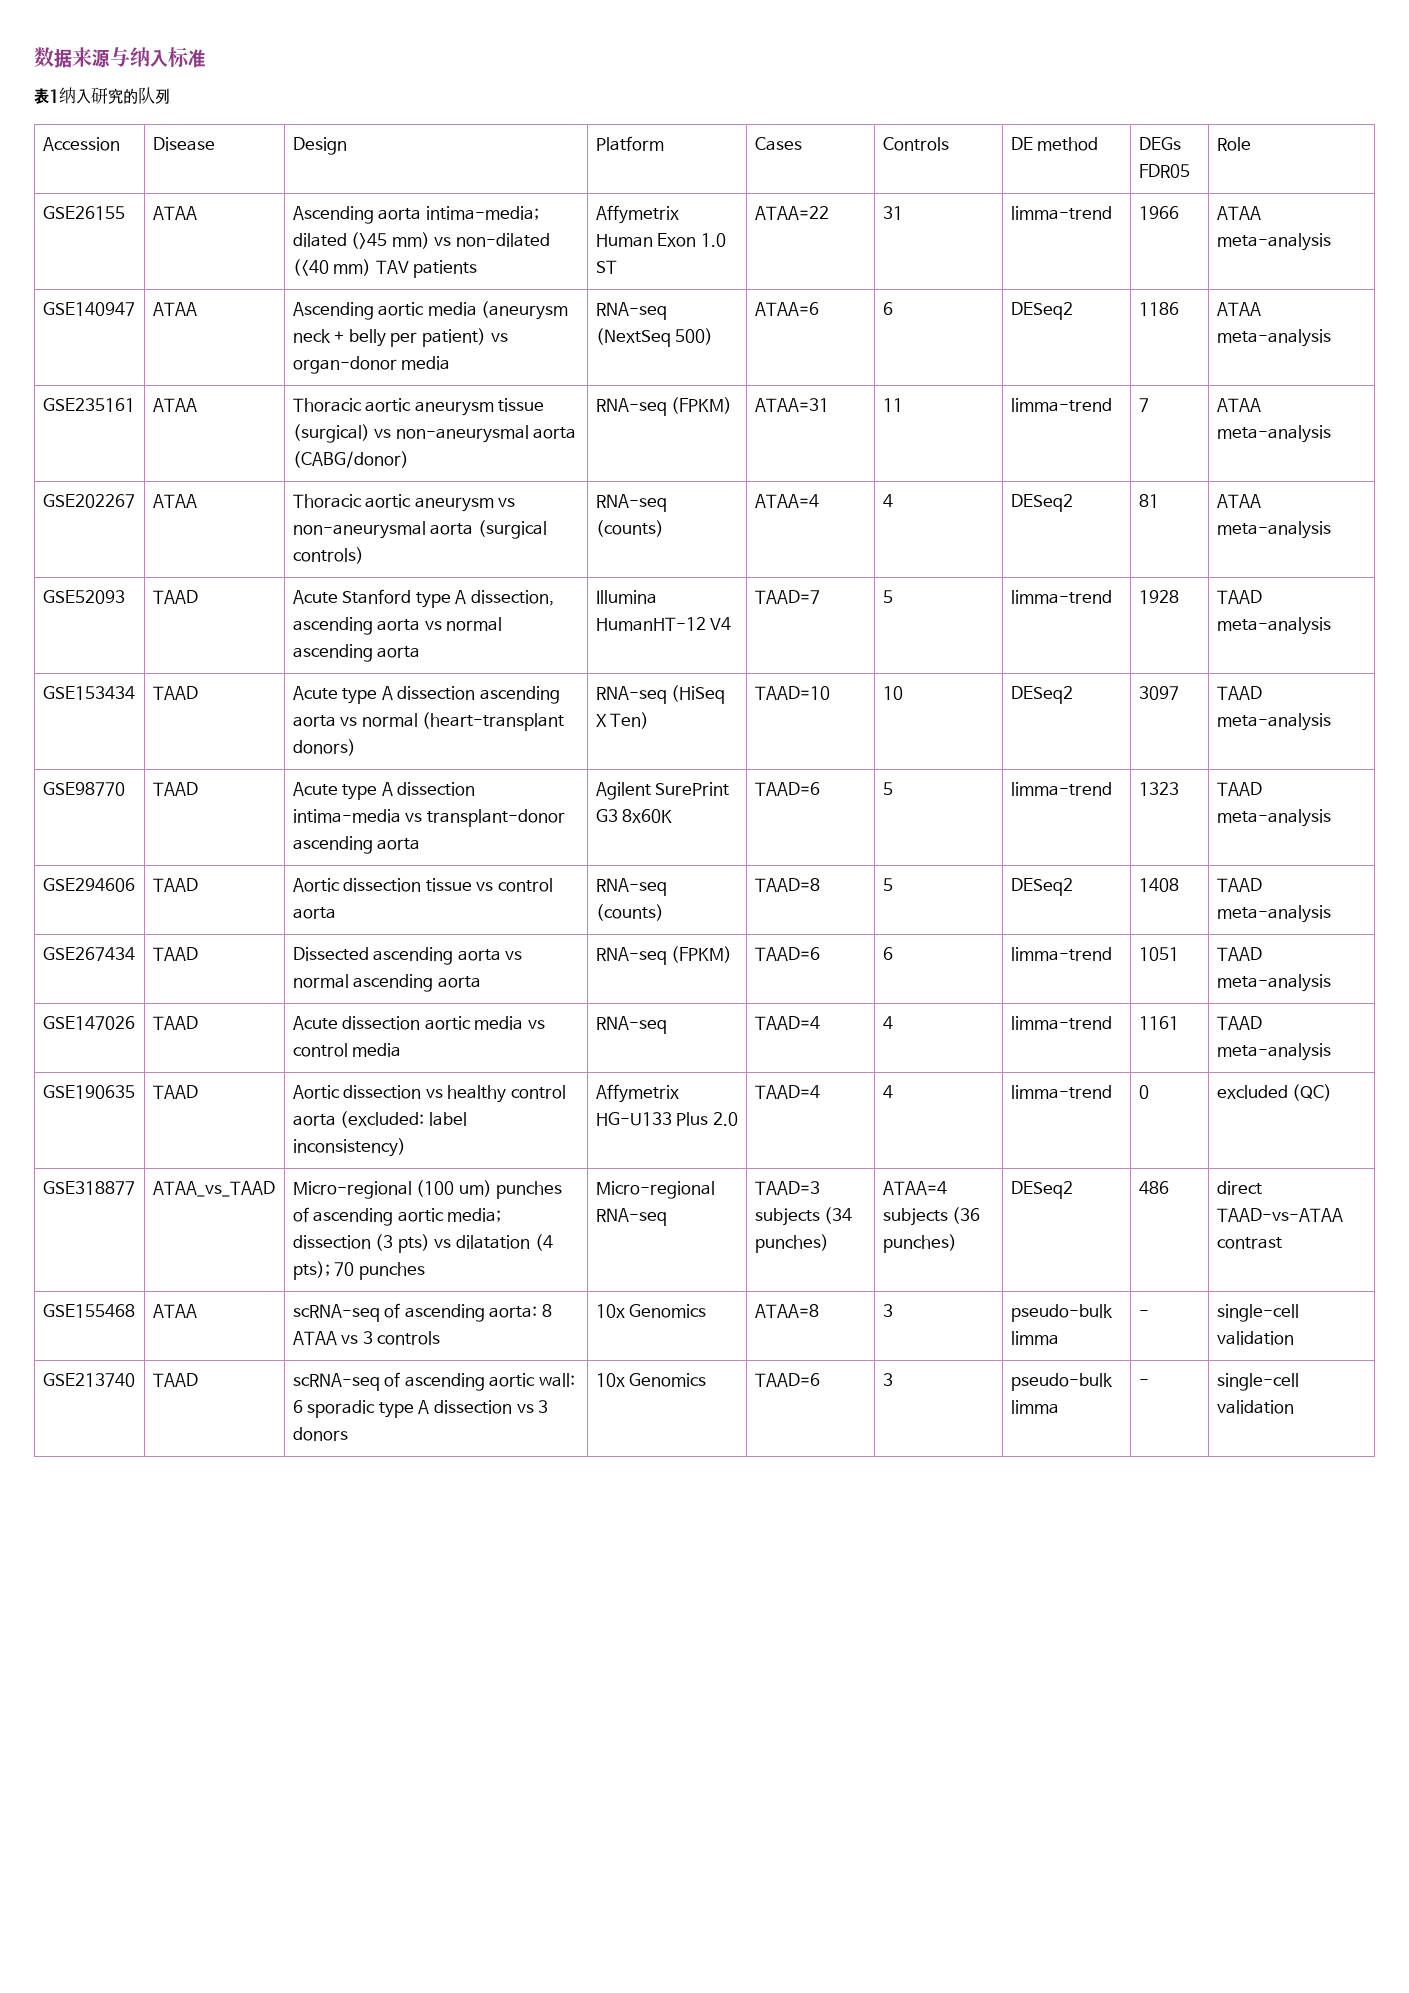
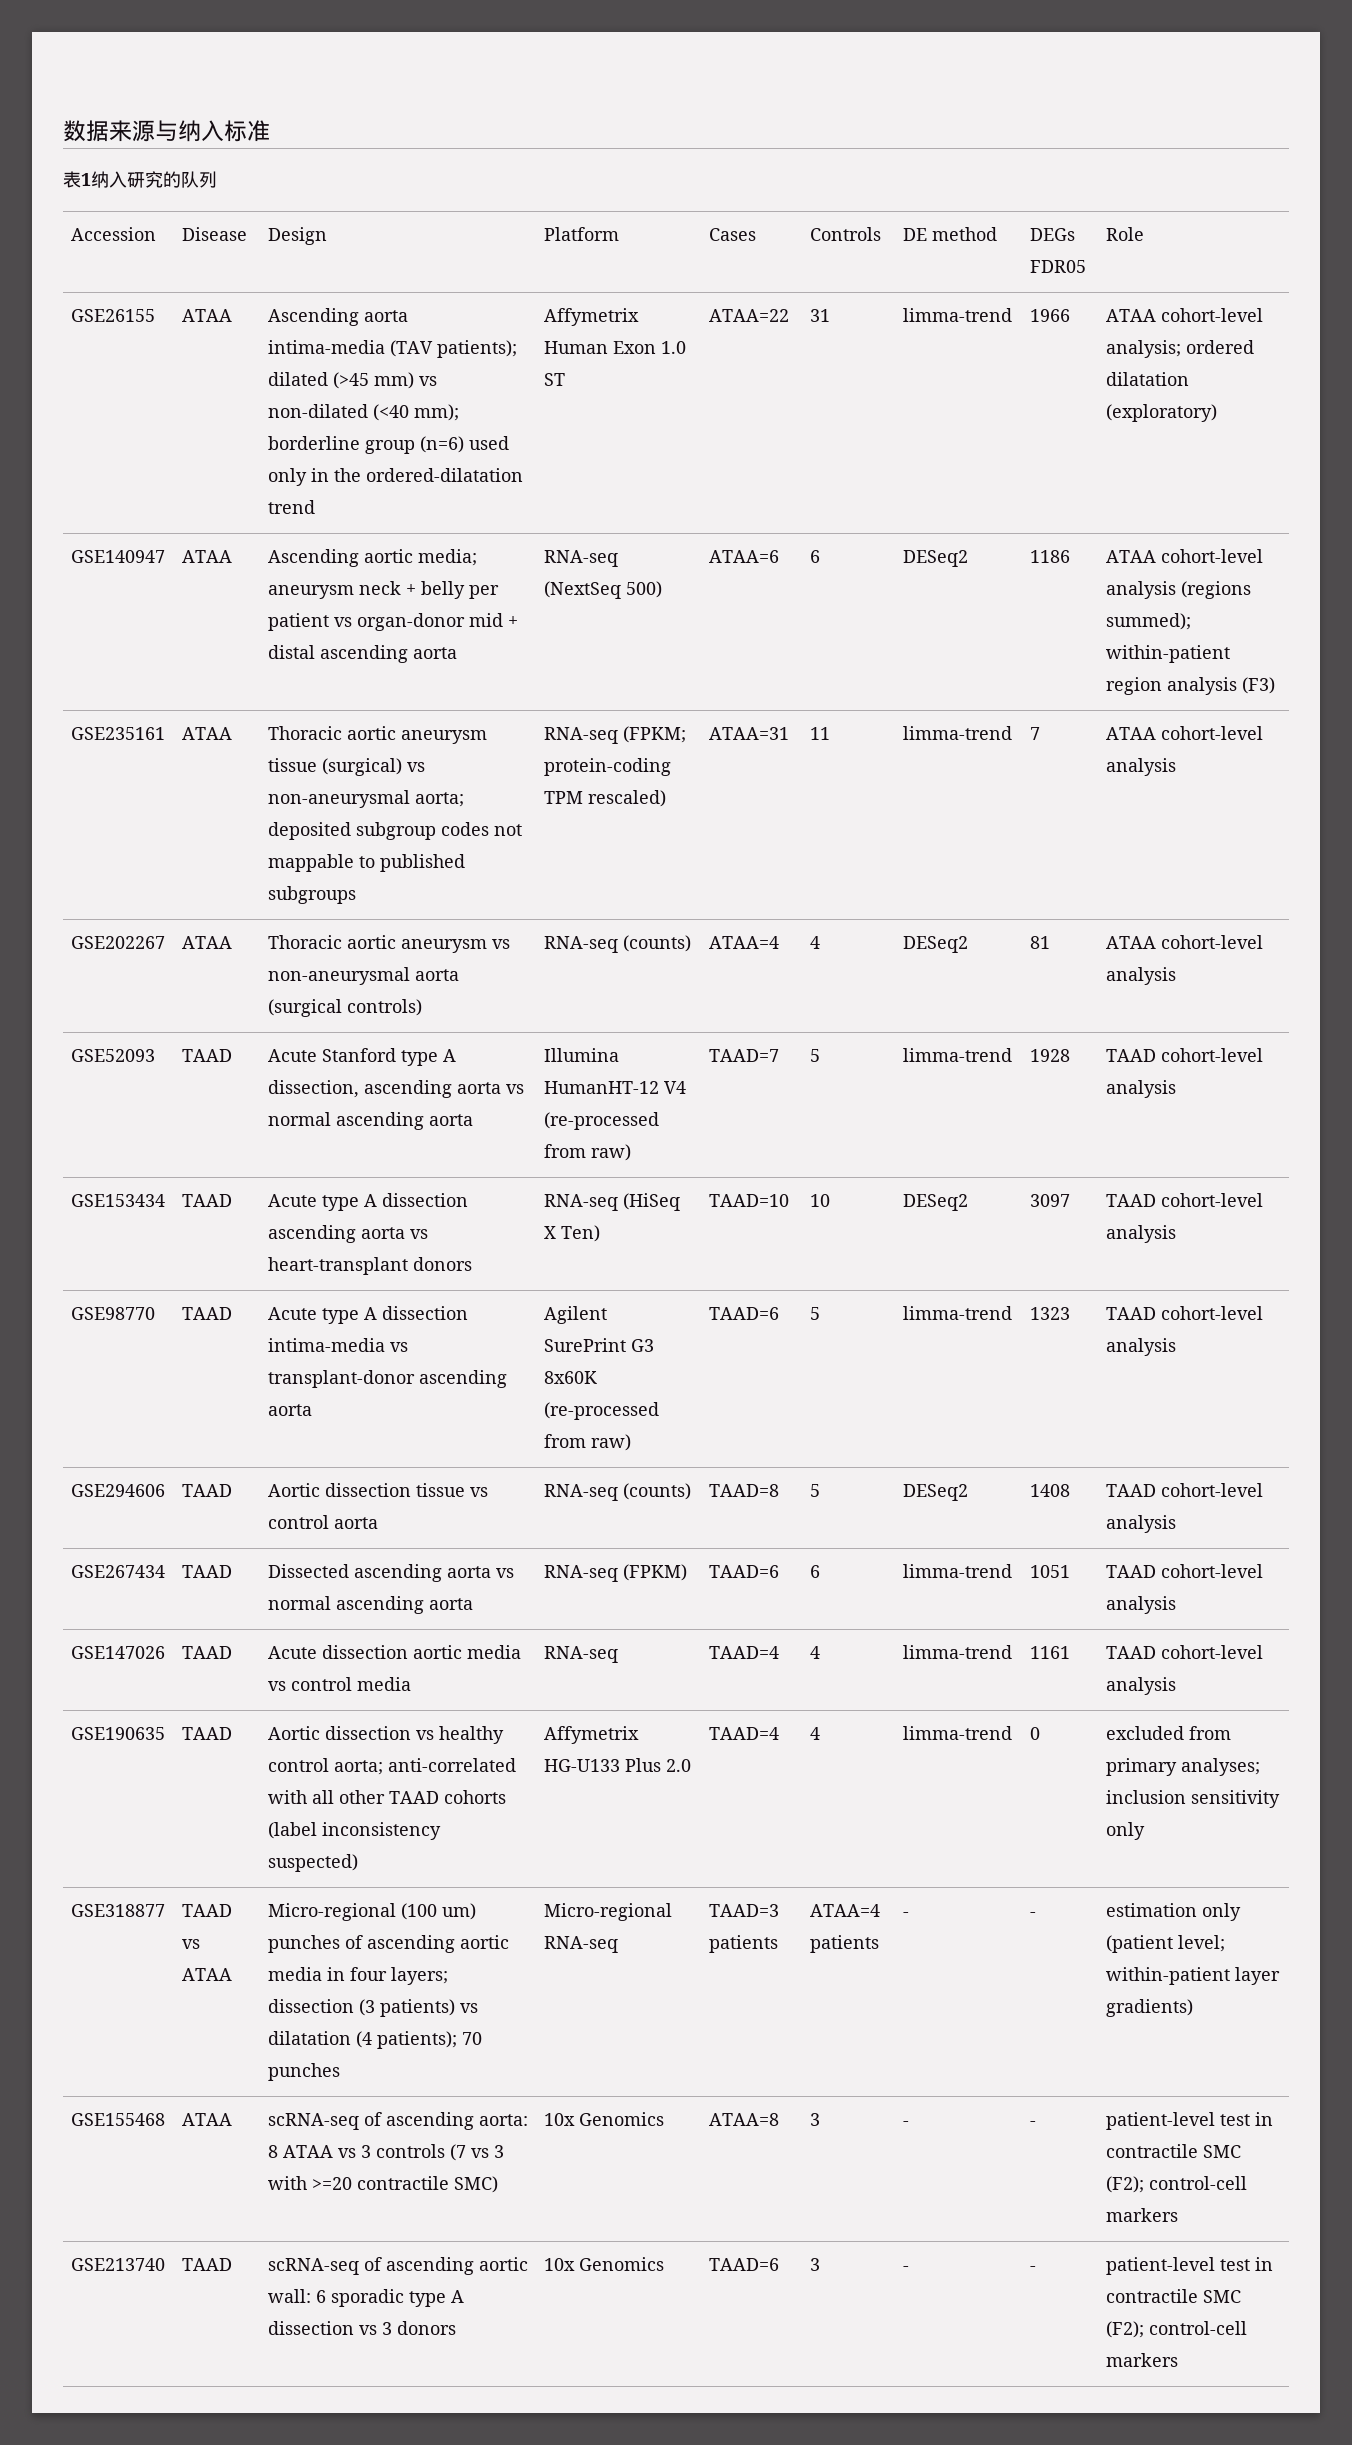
[425,206,539,220] intima-media; -> [268,340,518,358] intima-media (TAV patients);
[333,259,478,278] mm) TAV patients -> [414,404,460,421] [268,436,510,454] [268,468,524,486] [268,500,316,514] mm); borderline group (n=6) used only in the ordered-dilatation trend
[1216,233,1331,251] meta-analysis -> [1161,308,1264,322] [1106,340,1255,358] [1106,372,1190,386] [1106,404,1218,422] cohort-level analysis; ordered dilatation (exploratory)
[427,301,569,320] media (aneurysm -> [418,549,478,566] [268,585,355,599] media; aneurysm
[421,328,486,347] patient) -> [268,613,330,631] patient
[401,356,451,370] media -> [469,613,519,627] [268,645,458,663] mid + distal ascending aorta
[1216,329,1331,347] meta-analysis -> [1161,549,1264,563] [1106,581,1252,599] [1106,613,1192,630] [1106,645,1231,663] [1106,677,1276,695] cohort-level analysis (regions summed); within-patient region analysis (F3)
[533,427,577,439] [292,451,409,468] [595,397,733,416] aorta (CABG/donor) | RNA-seq (FPKM) -> [415,792,465,807] [268,822,523,840] [268,854,466,872] [268,886,357,904] [544,726,687,744] [544,758,672,776] [544,790,667,807] aorta; deposited subgroup codes not mappable to published subgroups | RNA-seq (FPKM; protein-coding TPM rescaled)
[1216,425,1331,443] meta-analysis -> [1161,726,1264,740] [1106,758,1177,776] cohort-level analysis
[1216,521,1331,539] meta-analysis -> [1161,935,1264,949] [1106,967,1177,985] cohort-level analysis
(732, 623) none -> [544,1112,660,1130] [544,1144,632,1161] (re-processed from raw)
[1216,617,1331,635] meta-analysis -> [1161,1048,1264,1062] [1106,1080,1177,1098] cohort-level analysis
[361,712,565,731] [292,739,356,756] normal (heart-transplant donors) -> [268,1257,473,1275] heart-transplant donors
[1216,713,1331,731] meta-analysis -> [1161,1193,1264,1207] [1106,1225,1177,1243] cohort-level analysis
(673, 816) none -> [544,1402,660,1420] [544,1434,632,1451] (re-processed from raw)
[1216,809,1331,827] meta-analysis -> [1161,1306,1264,1320] [1106,1338,1177,1356] cohort-level analysis
[1216,905,1331,923] meta-analysis -> [1161,1483,1264,1497] [1106,1515,1177,1533] cohort-level analysis
[1216,974,1331,992] meta-analysis -> [1161,1564,1264,1578] [1106,1596,1177,1614] cohort-level analysis
[1216,1043,1331,1061] meta-analysis -> [1161,1645,1264,1659] [1106,1677,1177,1695] cohort-level analysis
[292,1111,467,1128] [292,1138,406,1157] aorta (excluded: label inconsistency) -> [334,1758,517,1775] [268,1790,507,1804] [268,1822,442,1840] [268,1854,359,1872] aorta; anti-correlated with all other TAAD cohorts (label inconsistency suspected)
[1292,1084,1333,1101] [42,1181,135,1195] [152,1181,275,1197] (QC) // GSE318877 | ATAA_vs_TAAD -> [1189,1726,1232,1740] [1106,1758,1261,1776] [1106,1790,1281,1808] [1106,1822,1146,1840] [71,1904,166,1917] [182,1904,233,1917] [182,1939,201,1949] [182,1968,233,1981] from primary analyses; inclusion sensitivity only // GSE318877 | TAAD vs ATAA
[447,1208,502,1222] media; -> [268,1967,449,1985] media in four layers;
[397,1234,430,1253] pts) -> [380,1999,456,2017] patients)
[292,1261,330,1280] pts); -> [377,2031,458,2049] patients);
[754,1207,853,1226] [754,1234,829,1253] [882,1181,947,1195] [882,1207,981,1226] [882,1234,957,1253] [1010,1181,1073,1199] [1138,1181,1169,1194] [1216,1181,1262,1195] [1216,1208,1343,1222] [1216,1237,1282,1249] subjects (34 punches) | ATAA=4 subjects (36 punches) | DESeq2 | 486 | direct TAAD-vs-ATAA contrast -> [709,1935,779,1953] [810,1904,881,1917] [810,1935,880,1953] [903,1912,910,1917] [1030,1912,1037,1917] [1106,1903,1242,1921] [1106,1935,1226,1953] [1106,1967,1281,1985] [1106,1999,1194,2017] patients | ATAA=4 patients | - | - | estimation only (patient level; within-patient layer gradients)
(441, 1338) none -> [450,2144,505,2161] [268,2176,499,2193] (7 vs 3 with >=20 contractile SMC)
[1010,1304,1113,1322] [1010,1331,1059,1345] [1138,1310,1149,1317] [1216,1304,1299,1322] [1216,1331,1294,1345] pseudo-bulk limma | - | single-cell validation -> [903,2121,910,2126] [1030,2121,1037,2126] [1106,2112,1274,2130] [1106,2144,1242,2158] [1106,2176,1248,2193] [1106,2208,1179,2222] - | - | patient-level test in contractile SMC (F2); control-cell markers
[1010,1373,1113,1391] [1010,1400,1059,1414] [1138,1379,1149,1386] [1216,1373,1299,1391] [1216,1400,1294,1414] pseudo-bulk limma | - | single-cell validation -> [903,2266,910,2271] [1030,2266,1037,2271] [1106,2257,1274,2275] [1106,2289,1242,2303] [1106,2321,1248,2338] [1106,2353,1179,2367] - | - | patient-level test in contractile SMC (F2); control-cell markers

